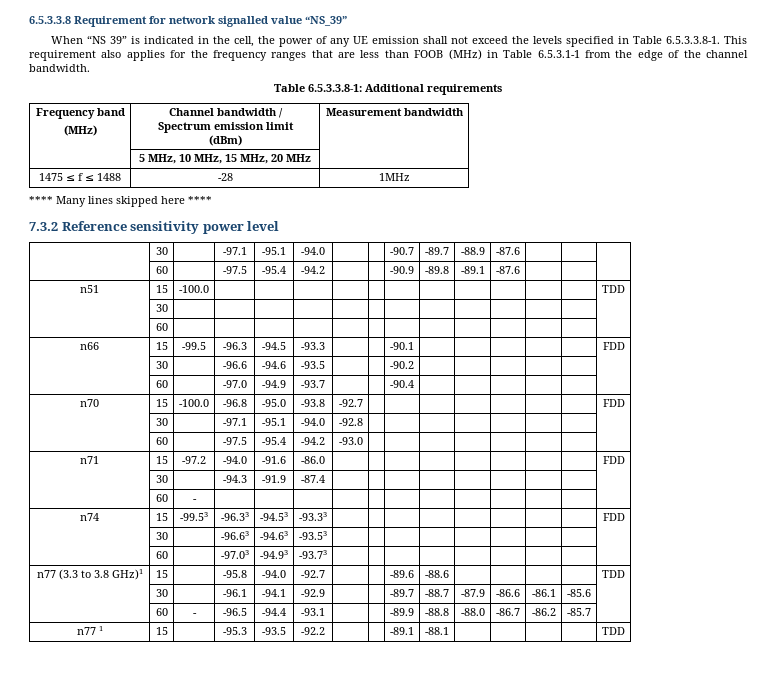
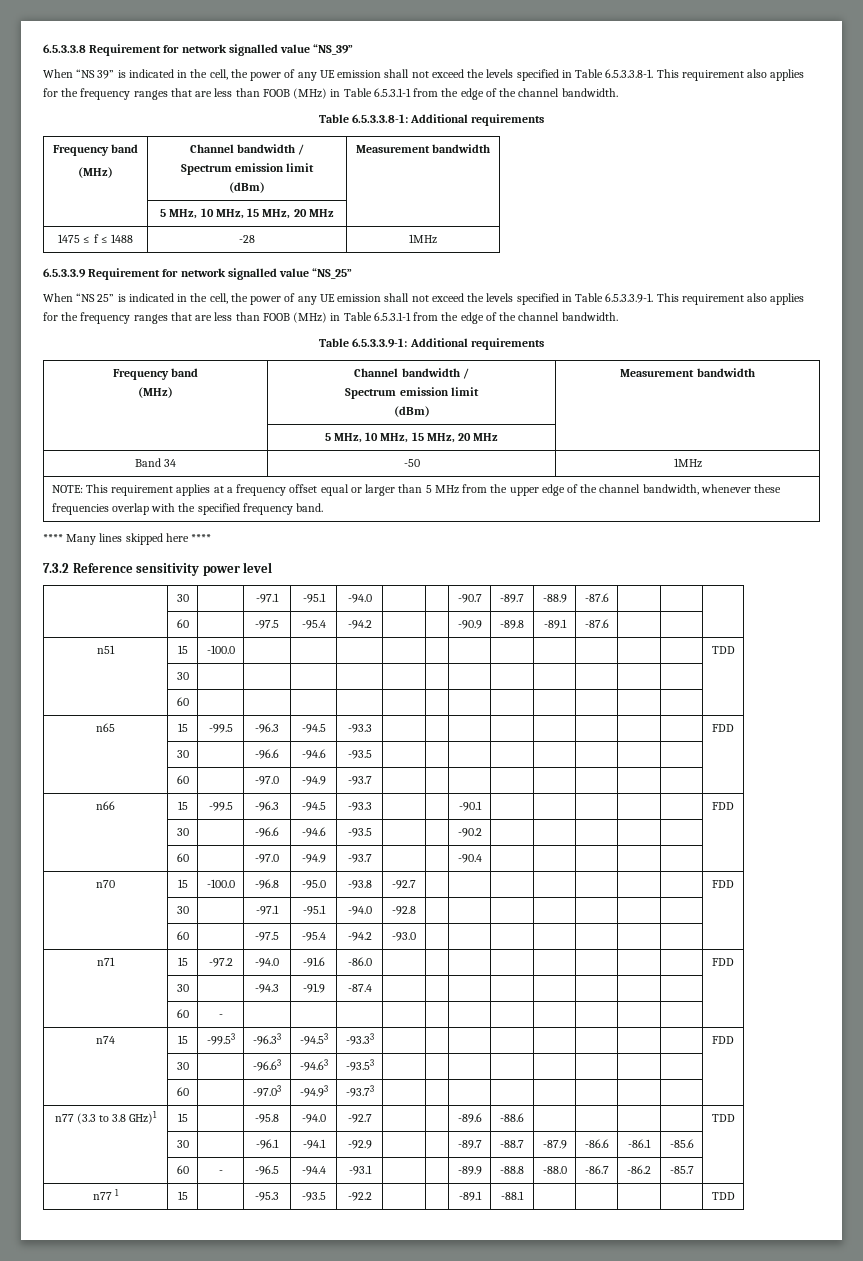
(410, 177) none -> [43,268,353,280] [43,293,805,305] [43,312,618,324] [319,338,544,350] [112,368,199,380] [138,387,173,398] [354,368,469,379] [345,387,479,399] [393,406,430,417] [620,368,755,377] [324,432,499,443] [134,458,177,467] [403,459,420,467] [673,458,702,468] [51,484,782,496] [51,503,324,515] // 6.5.3.3.9 Requirement for network signalled value “NS_25” // When “NS 25” is indicated in the cell, the power of any UE emission shall not exceed the levels specified in Table 6.5.3.3.9-1. This requirement also applies for the frequency ranges that are less than FOOB (MHz) in Table 6.5.3.1-1 from the edge of the channel bandwidth. // Table 6.5.3.3.9-1: Additional requirements // Frequency band // (MHz) | Channel bandwidth / // Spectrum emission limit // (dBm) | Measurement bandwidth // | 5 MHz, 10 MHz, 15 MHz, 20 MHz | // Band 34 | -50 | 1MHz // NOTE: This requirement applies at a frequency offset equal or larger than 5 MHz from the upper edge of the channel bandwidth, whenever these frequencies overlap with the specified frequency band.
(168, 327) none -> [96,723,115,732] [177,723,188,732] [208,724,233,733] [255,723,279,733] [301,724,326,733] [347,724,372,733] [712,724,734,732] [176,750,189,758] [255,749,279,759] [301,749,326,759] [347,750,372,759] [176,775,189,784] [255,776,279,785] [301,776,326,785] [347,776,372,785] // n65 | 15 | -99.5 | -96.3 | -94.5 | -93.3 | | | | | | | | | FDD // | 30 | | -96.6 | -94.6 | -93.5 | | | | | | | | | // | 60 | | -97.0 | -94.9 | -93.7 | | | | | | | | |

